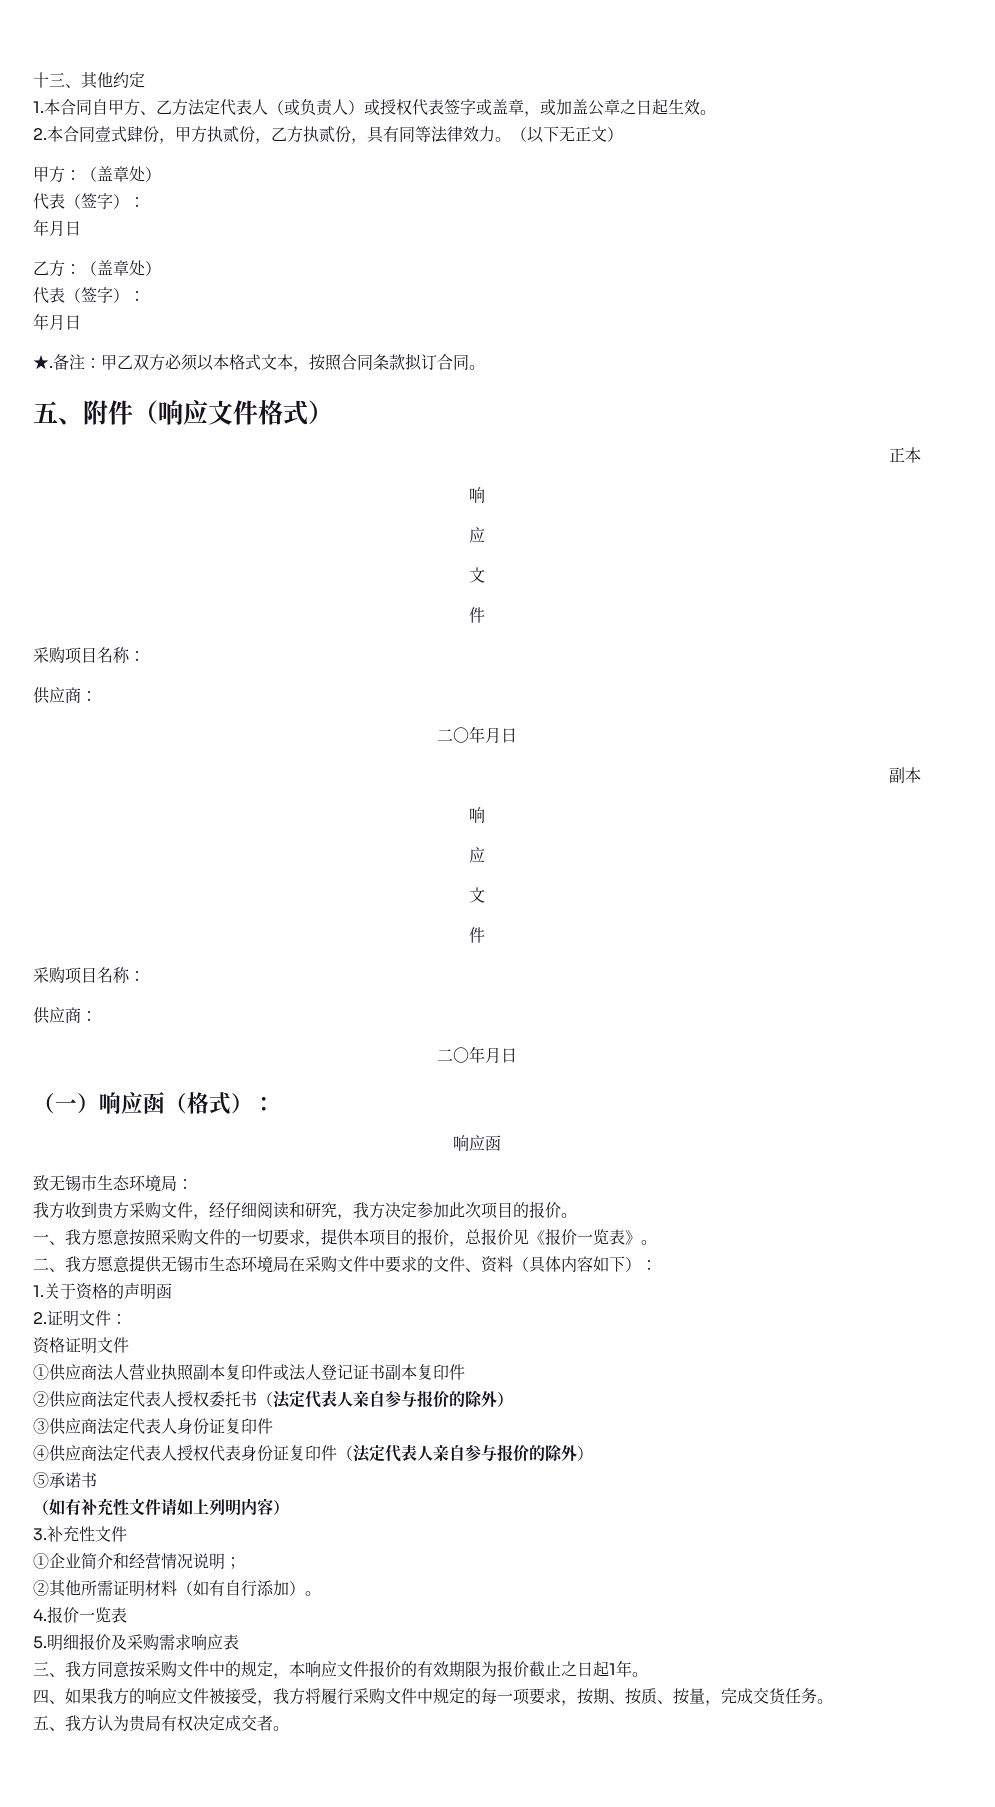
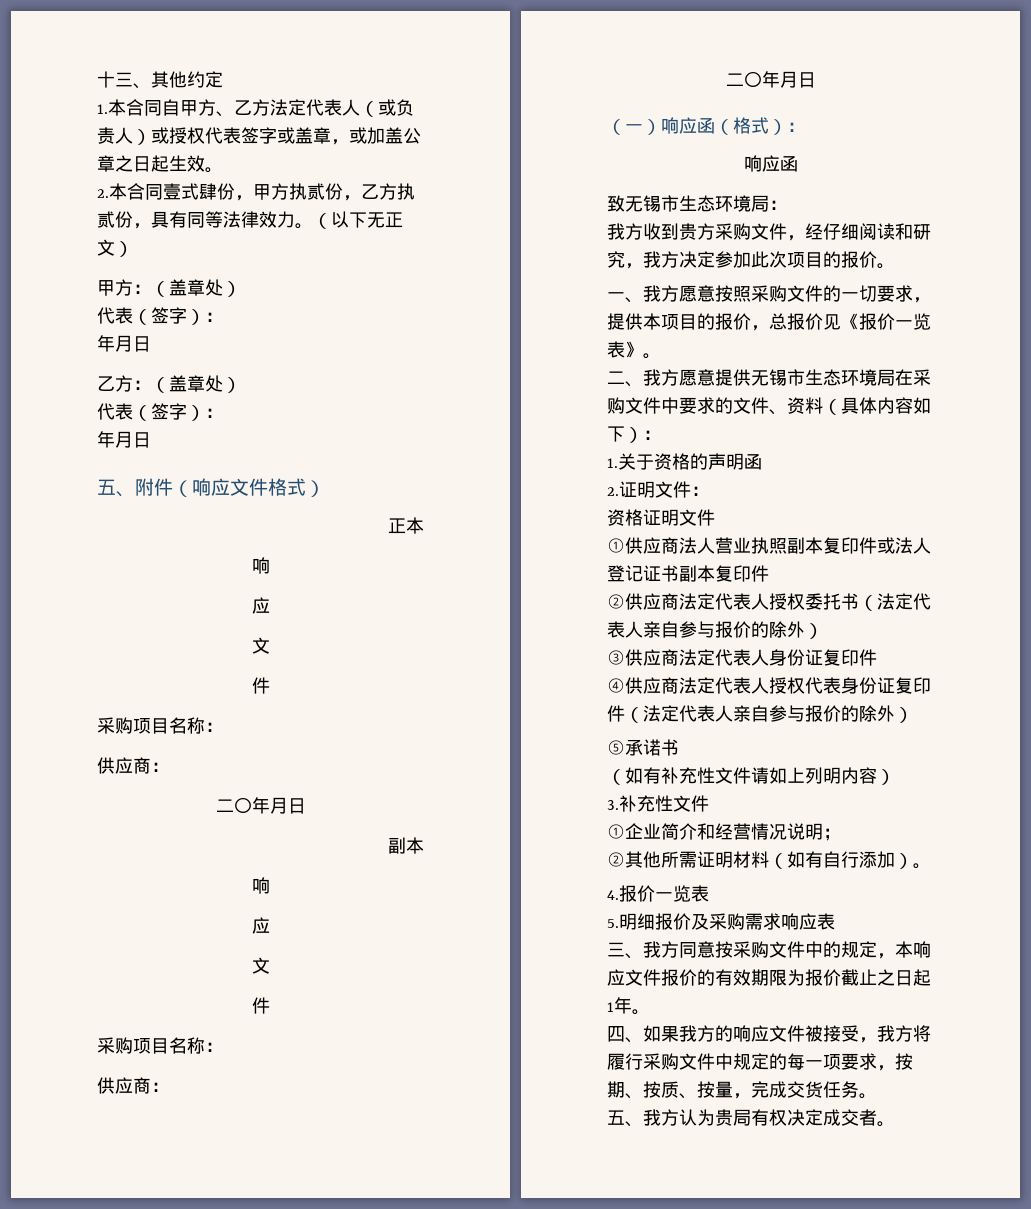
[33,353,485,372] // ★.备注：甲乙双方必须以本格式文本，按照合同条款拟订合同。 -> (151, 440) none

